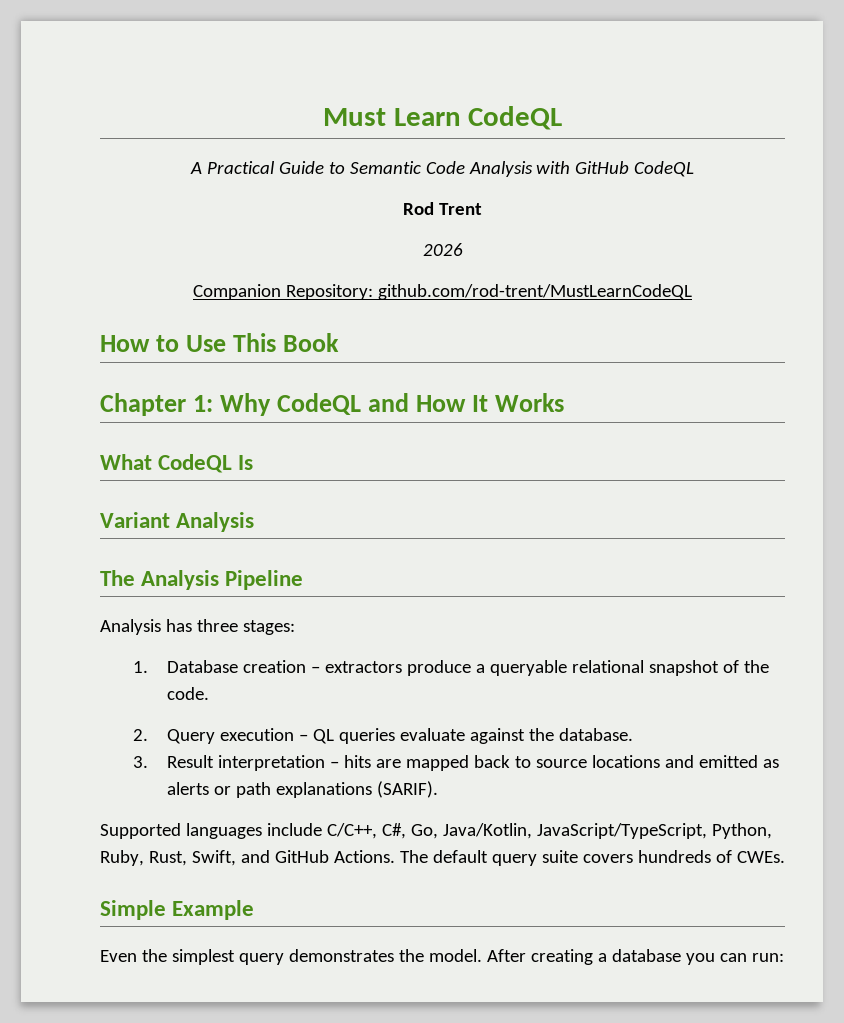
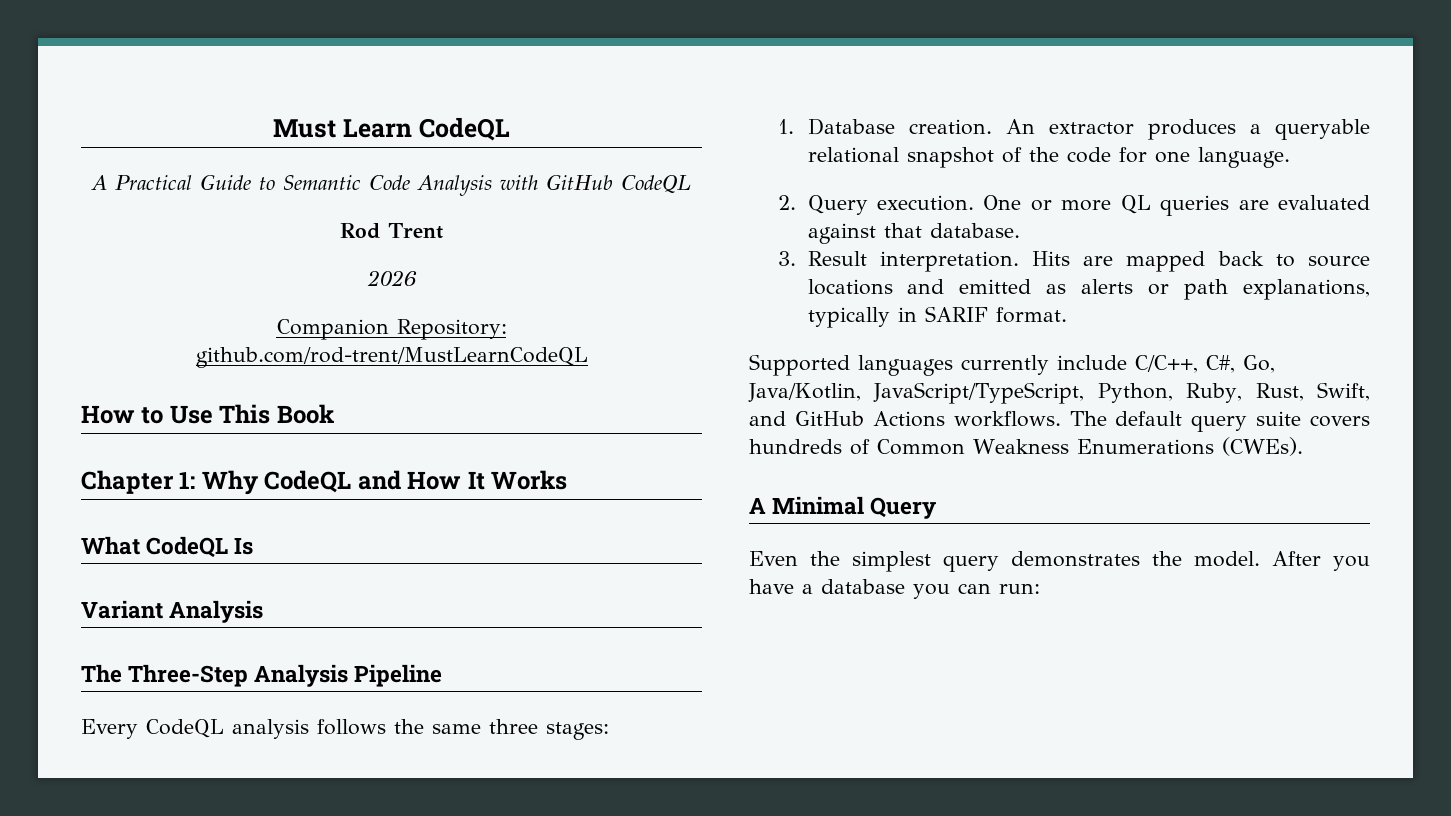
(135, 578) none -> [128,664,249,687] Three-Step
[100,619,192,635] Analysis has -> [81,719,481,739] Every CodeQL analysis follows the same
[242,660,471,676] creation – extractors produce -> [908,119,1236,140] creation. An extractor produces
[166,687,209,700] [133,728,554,744] code. // 2. Query execution – QL queries evaluate against the -> [1066,147,1290,168] [778,195,1370,216] [807,223,922,244] code for one language. // 2. Query execution. One or more QL queries are evaluated against that
[217,755,371,771] interpretation – hits -> [879,251,1070,272] interpretation. Hits
[275,781,438,798] explanations (SARIF). -> [1243,279,1370,300] [807,306,1067,328] explanations, typically in SARIF format.
(262, 831) none -> [961,355,1049,375] currently
[333,850,395,863] Actions. -> [872,411,1061,427] Actions workflows.
[736,851,785,863] [100,900,255,920] CWEs. // Simple Example -> [877,437,1303,456] [749,496,937,519] Common Weakness Enumerations (CWEs). // A Minimal Query
[530,949,593,965] creating -> [1333,556,1370,571] [749,579,794,594] you have

